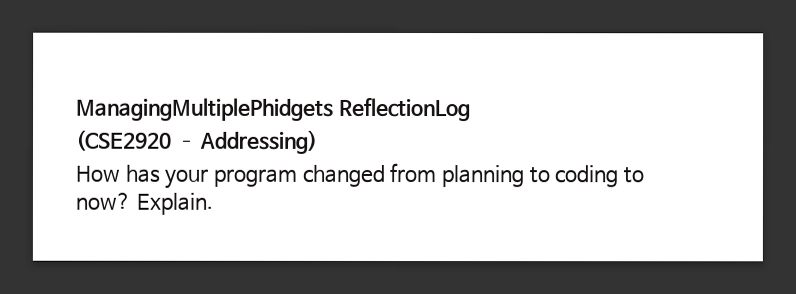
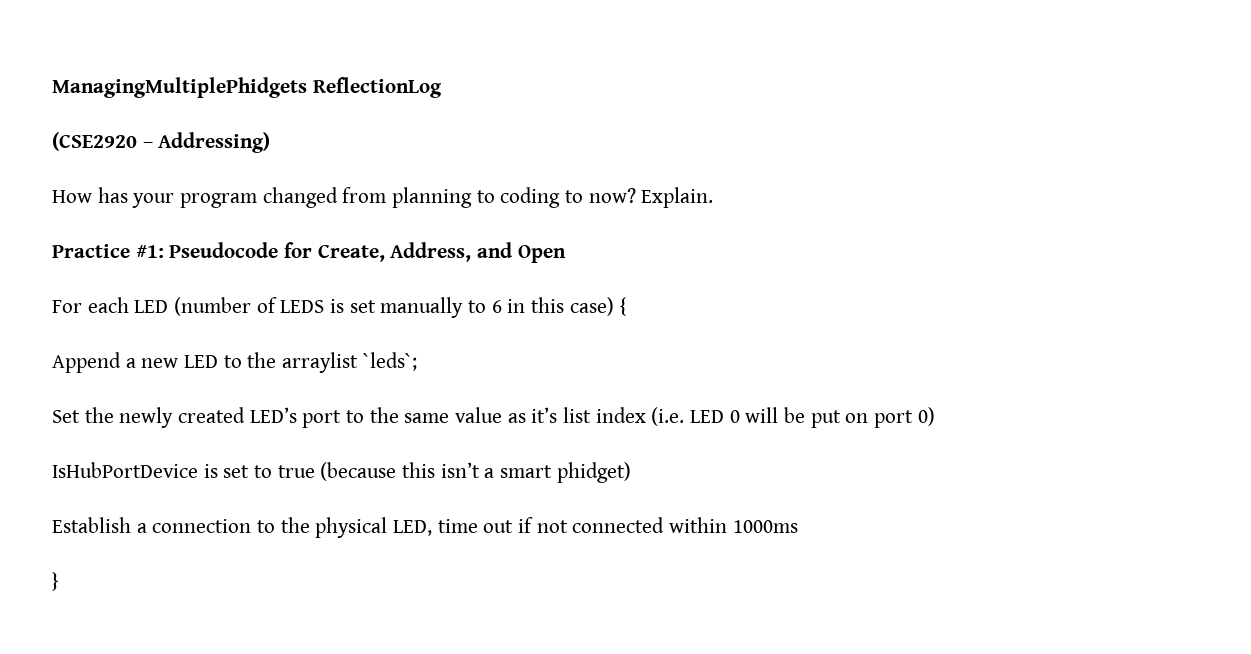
(213, 203) none -> [52,242,566,263] [52,297,627,318] [52,352,417,373] [52,407,935,428] [52,462,631,483] [52,517,798,538] [52,572,59,591] // Practice #1: Pseudocode for Create, Address, and Open // For each LED (number of LEDS is set manually to 6 in this case) { // Append a new LED to the arraylist `leds`; // Set the newly created LED’s port to the same value as it’s list index (i.e. LED 0 will be put on port 0) // IsHubPortDevice is set to true (because this isn’t a smart phidget) // Establish a connection to the physical LED, time out if not connected within 1000ms // }

